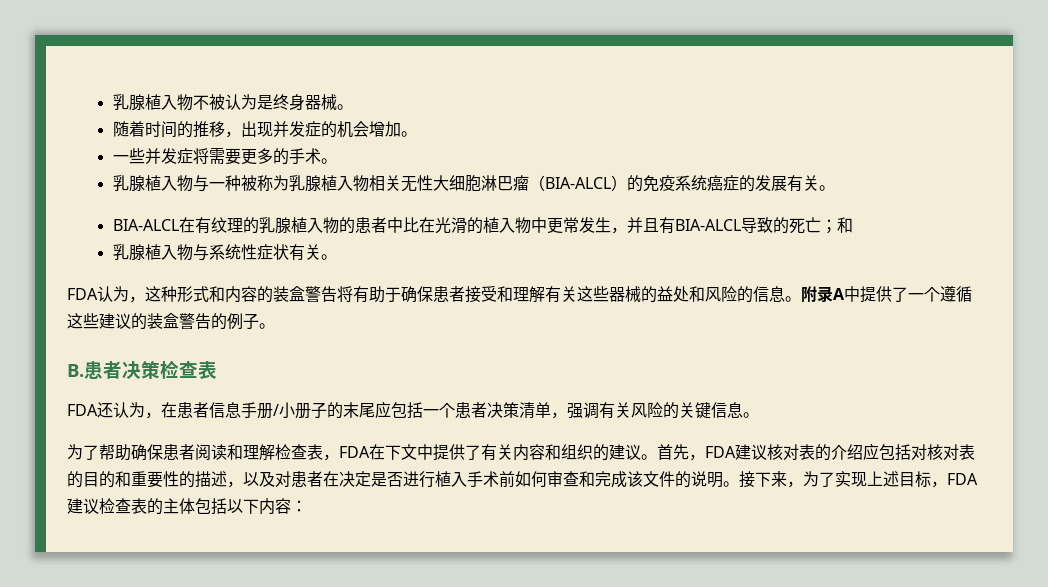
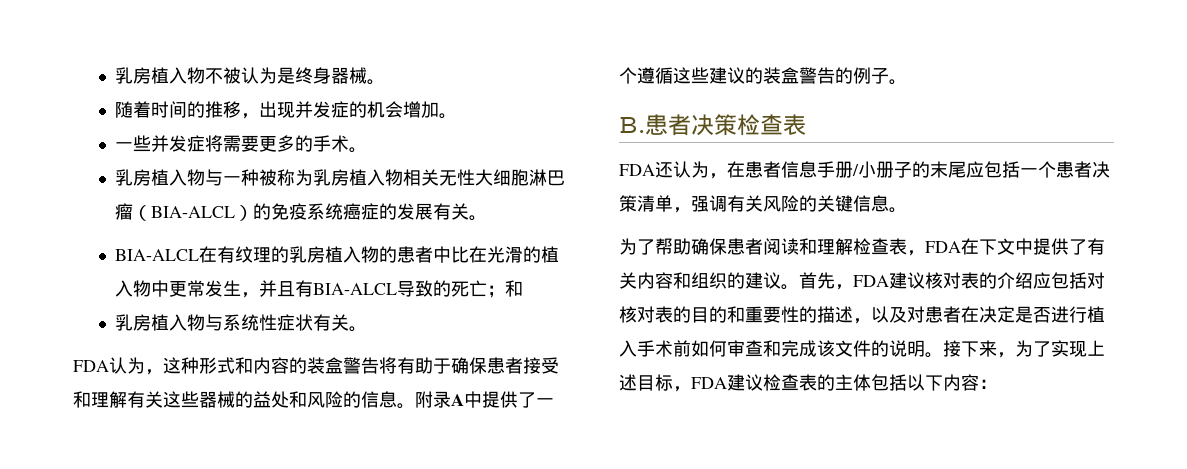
[112,94,145,111] 乳腺 -> [114,67,151,84] 乳房
[128,175,145,192] 腺 -> [132,169,151,186] 房
[304,175,321,192] 腺 -> [330,169,349,186] 房
[274,217,291,234] 腺 -> [306,246,325,263] 房
[128,244,145,261] 腺 -> [132,314,151,331] 房

